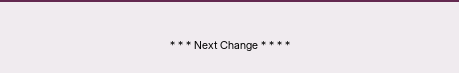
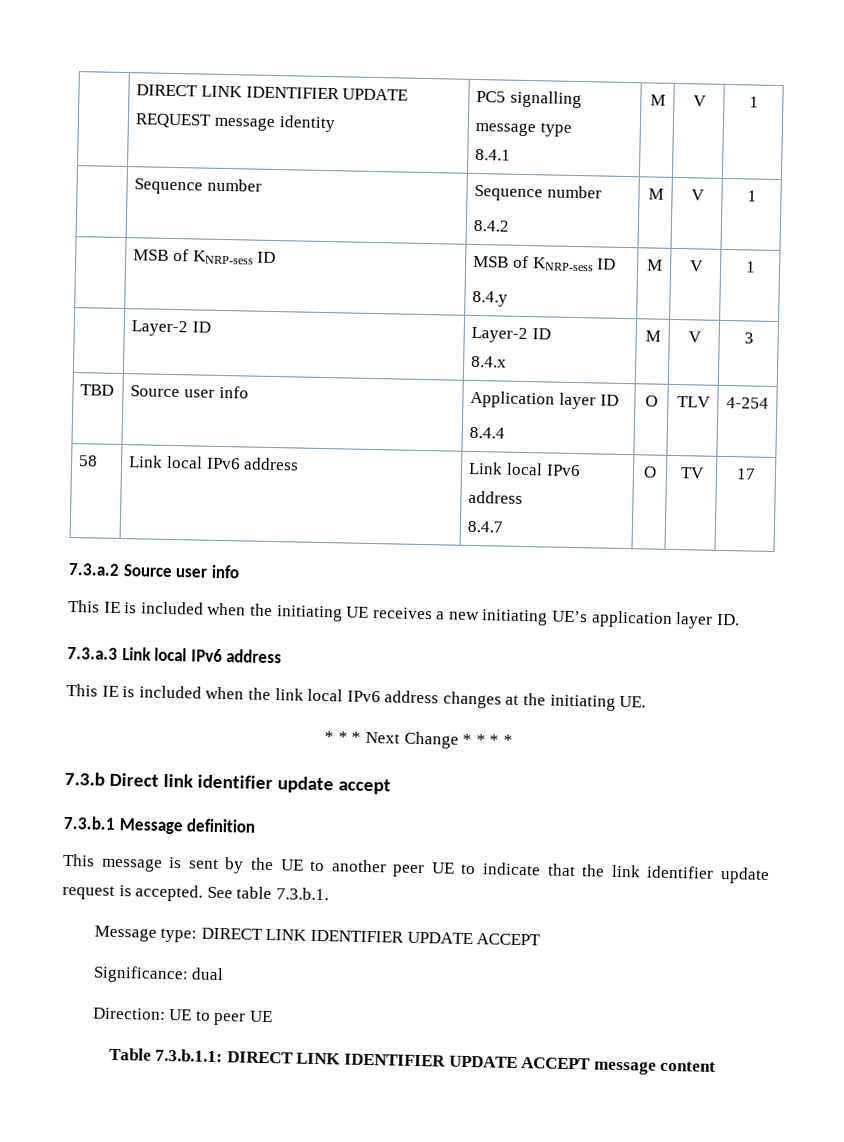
(169, 45) none -> [136,84,409,101] [135,113,336,133] [476,90,582,109] [475,121,572,137] [475,148,512,161] [649,94,666,106] [692,95,707,107] [748,96,759,108] [134,178,262,195] [474,184,602,202] [473,219,510,232] [647,188,664,200] [690,189,705,201] [746,190,757,202] [133,248,277,265] [473,255,617,272] [472,290,509,307] [646,259,663,271] [689,260,704,272] [745,261,756,273] [131,320,211,337] [471,326,551,344] [471,355,508,368] [644,330,661,342] [687,331,702,343] [743,332,754,344] [80,384,115,396] [130,385,249,399] [470,390,619,410] [469,426,506,439] [645,395,658,407] [676,396,711,408] [726,397,769,409] [79,455,99,467] [129,455,300,471] [468,461,581,477] [468,490,524,505] [467,520,504,533] [643,466,657,478] [679,467,705,479] [736,468,756,480] [68,562,240,579] [68,599,740,629] [67,646,283,664] [66,683,647,711] | DIRECT LINK IDENTIFIER UPDATE REQUEST message identity | PC5 signalling message type // 8.4.1 | M | V | 1 // | Sequence number | Sequence number // 8.4.2 | M | V | 1 // | MSB of KNRP-sess ID | MSB of KNRP-sess ID // 8.4.y | M | V | 1 // | Layer-2 ID | Layer-2 ID // 8.4.x | M | V | 3 // TBD | Source user info | Application layer ID // 8.4.4 | O | TLV | 4-254 // 58 | Link local IPv6 address | Link local IPv6 address // 8.4.7 | O | TV | 17 // 7.3.a.2 Source user info // This IE is included when the initiating UE receives a new initiating UE’s application layer ID. // 7.3.a.3 Link local IPv6 address // This IE is included when the link local IPv6 address changes at the initiating UE. //
(290, 45) none -> [64,771,391,795] [63,815,257,835] [63,853,770,884] [62,884,329,902] [93,925,542,946] [92,965,225,984] [92,1007,274,1026] [108,1047,717,1075] // 7.3.b Direct link identifier update accept // 7.3.b.1 Message definition // This message is sent by the UE to another peer UE to indicate that the link identifier update request is accepted. See table 7.3.b.1. // Message type: DIRECT LINK IDENTIFIER UPDATE ACCEPT // Significance: dual // Direction: UE to peer UE // Table 7.3.b.1.1: DIRECT LINK IDENTIFIER UPDATE ACCEPT message content

